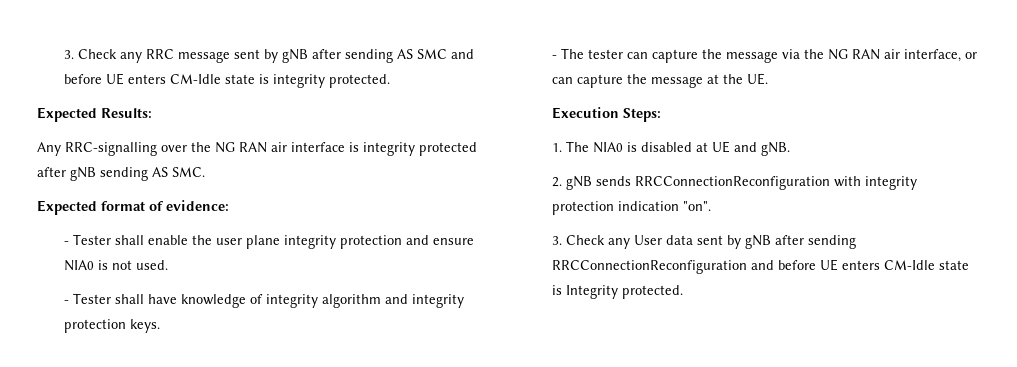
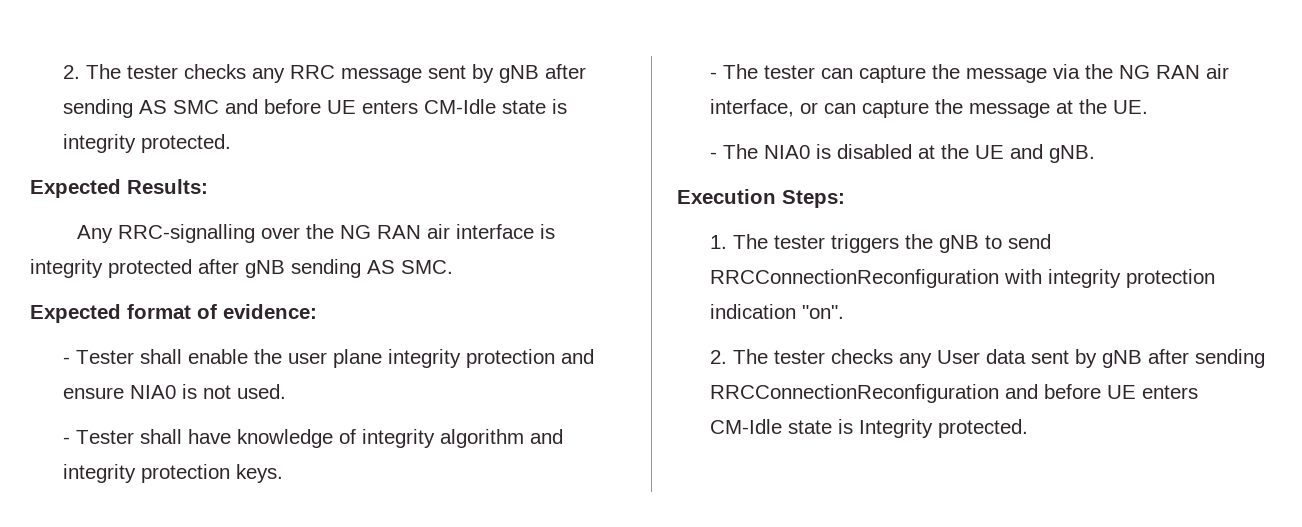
[64,49,118,59] 3. Check -> [63,64,247,79] 2. The tester checks
[552,107,662,122] [552,141,791,156] [552,176,632,190] Execution Steps: // 1. The NIA0 is disabled at UE and gNB. // 2. gNB sends -> [710,144,1096,163] [677,189,845,208] [710,234,1052,253] - The NIA0 is disabled at the UE and gNB. // Execution Steps: // 1. The tester triggers the gNB to send
[552,235,606,245] 3. Check -> [710,349,894,364] 2. The tester checks

